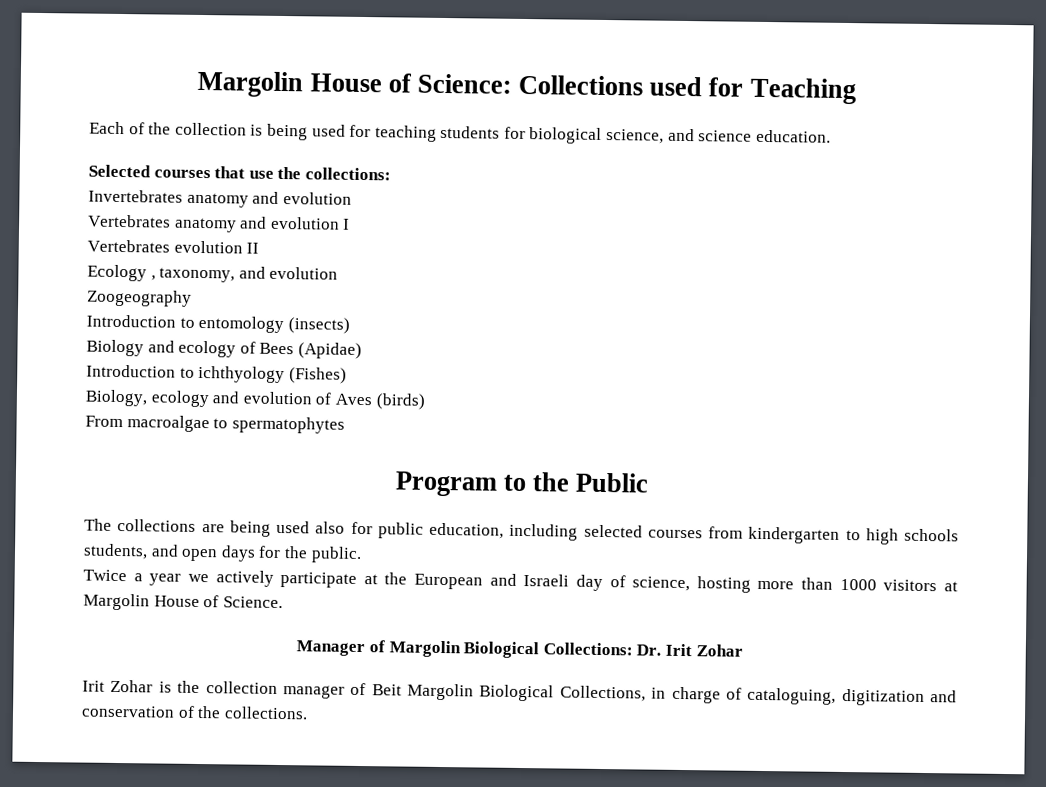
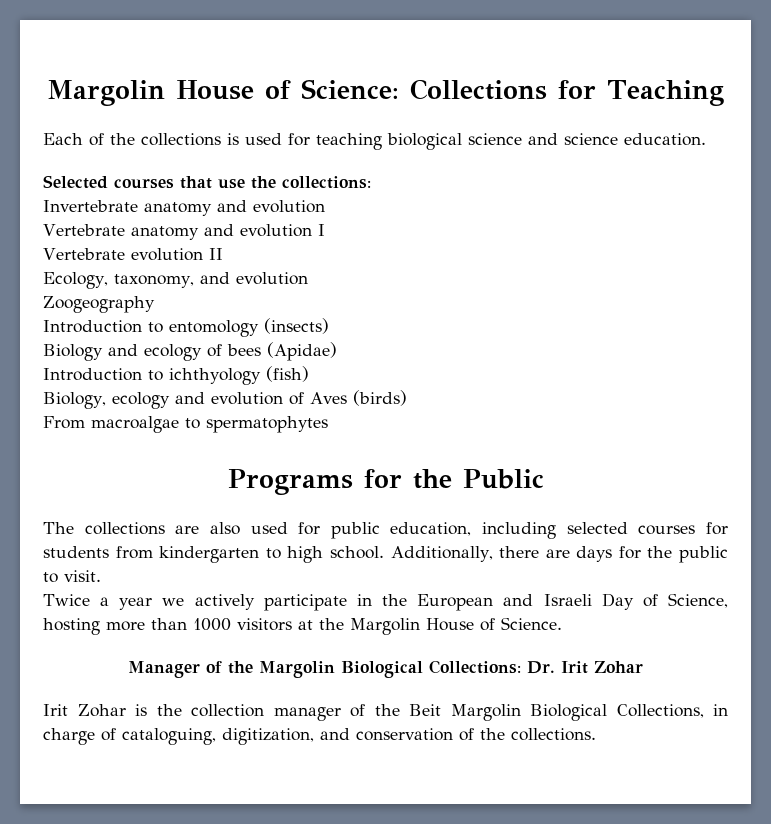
[649,76,703,97] used -> (548, 89) none
[174,122,665,144] collection is being used for teaching students for biological science, -> [141,133,522,150] collections is used for teaching biological science
[88,189,183,203] Invertebrates -> [43,200,138,212] Invertebrate
[88,214,171,228] Vertebrates -> [43,224,125,236] Vertebrate
[87,239,170,253] Vertebrates -> [43,248,125,260] Vertebrate
[87,264,156,282] Ecology , -> [43,272,108,289] Ecology,
[259,342,295,355] Bees -> [227,344,261,356] bees
[288,367,347,384] (Fishes) -> [266,366,309,382] (fish)
[394,471,526,497] Program to -> [227,469,402,495] Programs for
[229,520,346,537] being used also -> [209,522,288,535] also used
(703, 534) none -> [705,522,728,535] [43,546,109,558] for students
[904,528,959,542] [83,543,362,564] schools students, and open days for the public. -> [329,546,728,563] [43,570,101,583] school. Additionally, there are days for the public to visit.
[363,574,378,585] at -> [356,594,372,606] in
[575,574,691,592] day of science, -> [601,593,729,610] Day of Science,
(959, 586) none -> [319,618,344,630] the
(386, 646) none -> [228,661,254,674] the
(367, 689) none -> [374,704,400,716] the
[841,688,925,706] digitization -> [222,728,314,745] digitization,

